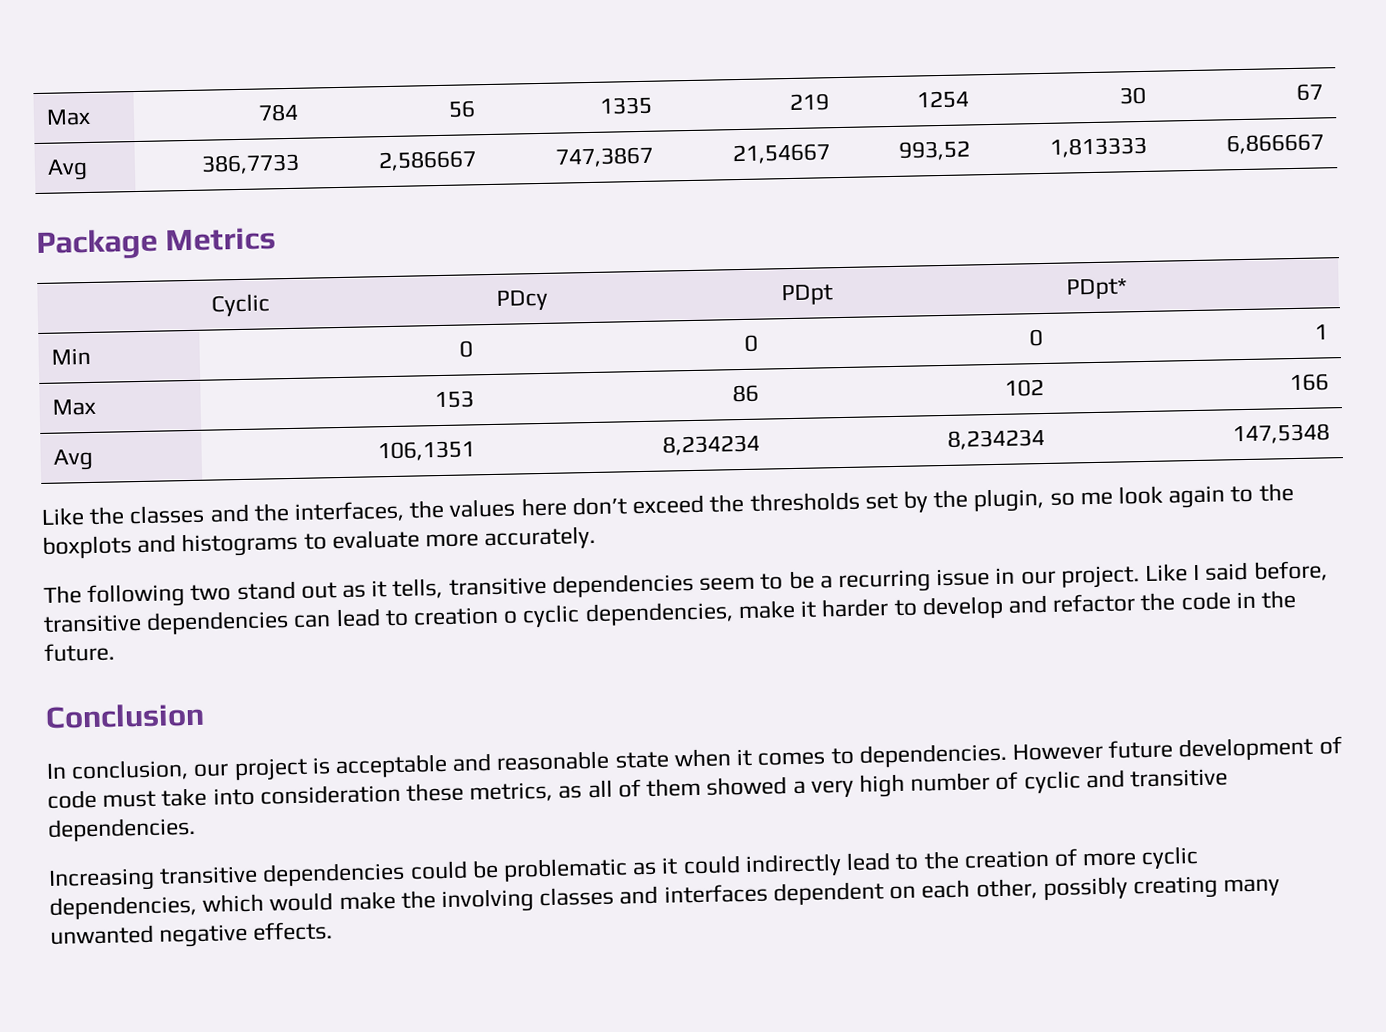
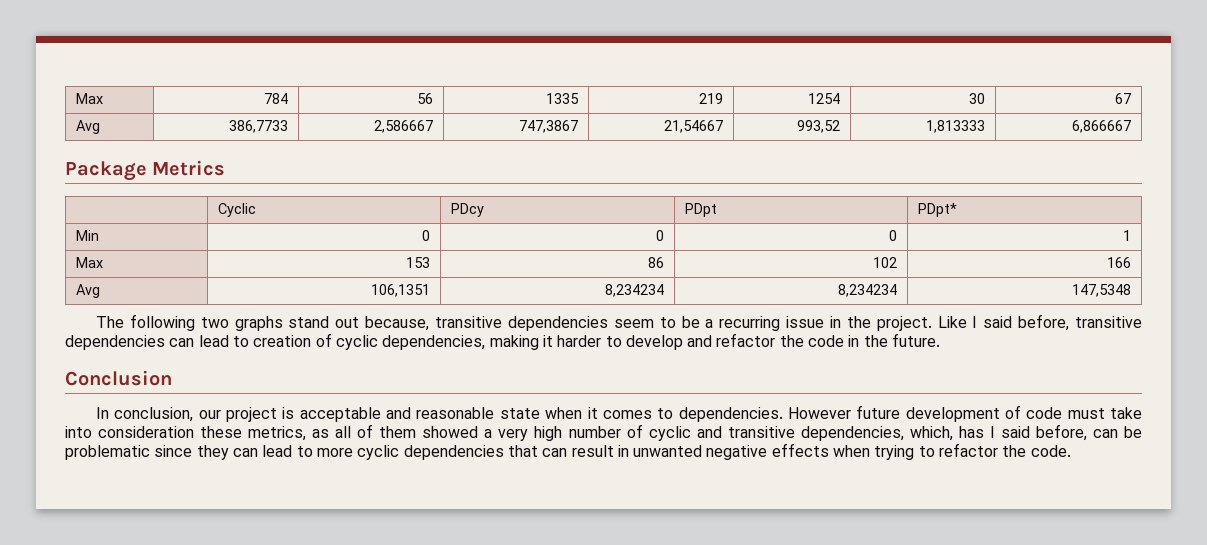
[41,483,1294,526] [42,525,597,559] // Like the classes and the interfaces, the values here don’t exceed the thresholds set by the plugin, so me look again to the boxplots and histograms to evaluate more accurately. -> (1132, 290) none
(232, 593) none -> [234,316,283,331] graphs
[342,577,444,599] as it tells, -> [365,316,430,331] because,
[1020,570,1056,585] our -> [846,316,871,328] the
[503,599,796,628] o cyclic dependencies, make -> [315,333,539,350] of cyclic dependencies, making
[47,816,196,842] [48,846,1200,892] [49,875,1281,920] [50,921,334,948] dependencies. // Increasing transitive dependencies could be problematic as it could indirectly lead to the creation of more cyclic dependencies, which would make the involving classes and interfaces dependent on each other, possibly creating many unwanted negative effects. -> [800,424,1142,441] [65,443,1071,460] dependencies, which, has I said before, can be problematic since they can lead to more cyclic dependencies that can result in unwanted negative effects when trying to refactor the code.

